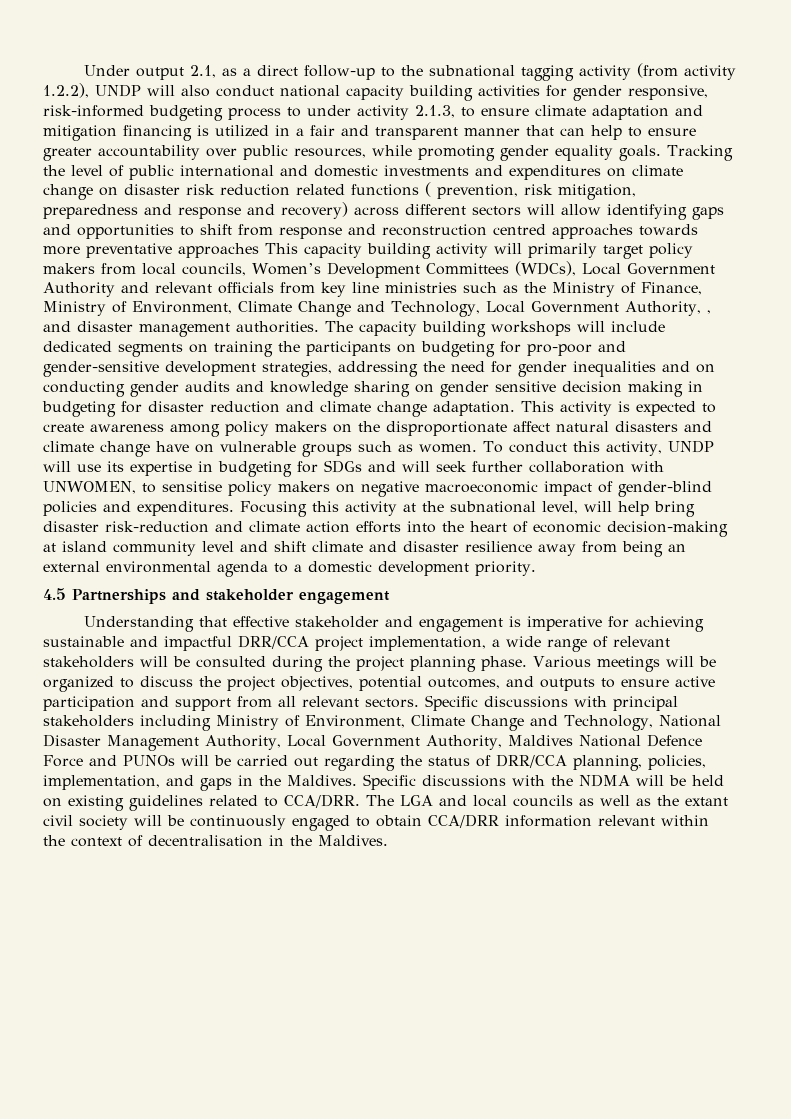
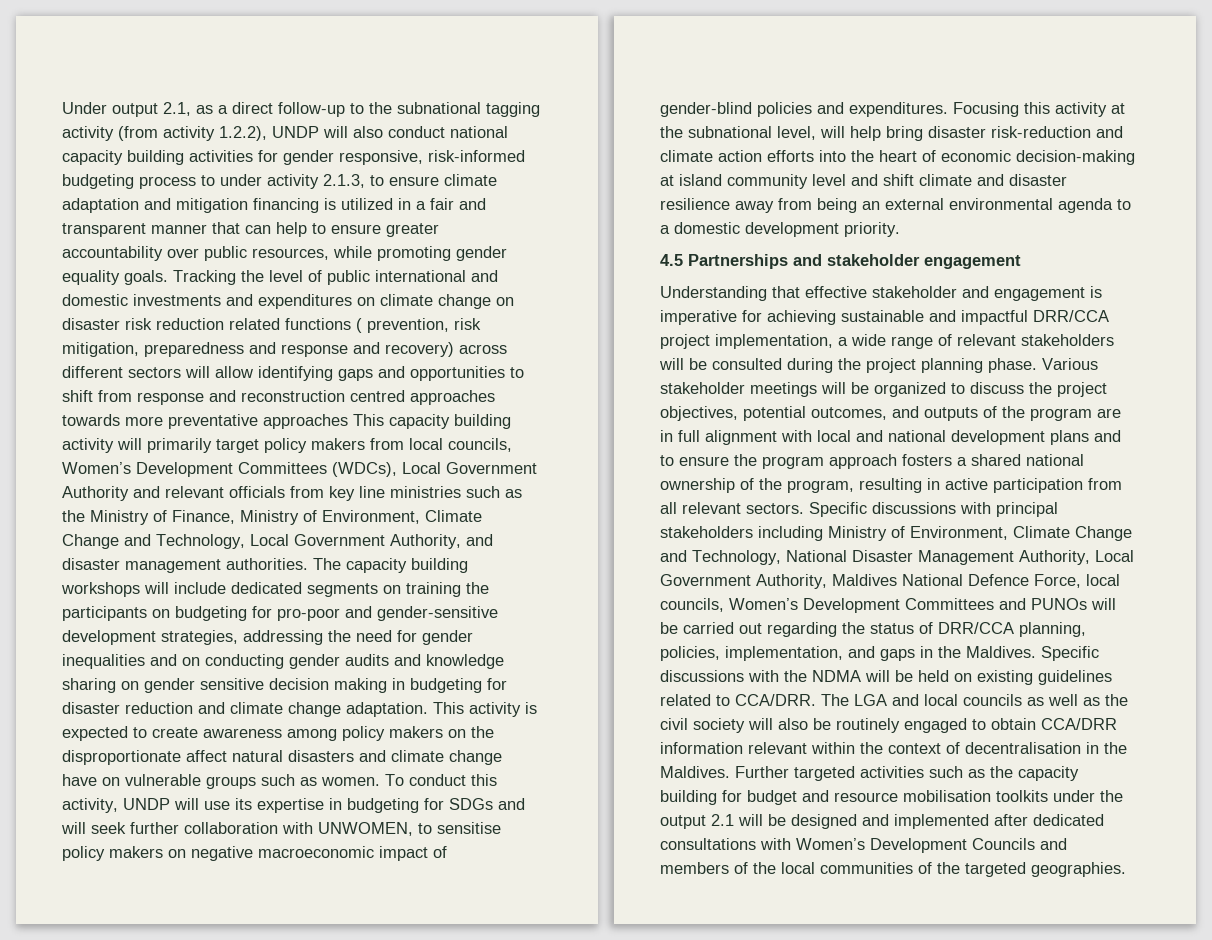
[706,310,711,314] , -> (461, 541) none
(591, 662) none -> [660,382,745,394] stakeholder
[601,676,715,688] [43,696,231,711] to ensure active participation and support -> [983,406,1121,421] [660,430,1121,445] [660,454,1084,469] [660,478,1083,493] of the program are in full alignment with local and national development plans and to ensure the program approach fosters a shared national ownership of the program, resulting in active participation
[43,755,83,767] Force -> [1034,574,1120,588] [660,598,994,613] Force, local councils, Women’s Development Committees
[685,797,728,806] extant -> (1128, 700) none
[167,815,286,830] be continuously -> [778,718,900,733] also be routinely
(388, 840) none -> [735,766,1079,781] [660,790,1123,805] [660,814,1104,829] [660,838,1067,853] [660,862,1126,877] Further targeted activities such as the capacity building for budget and resource mobilisation toolkits under the output 2.1 will be designed and implemented after dedicated consultations with Women’s Development Councils and members of the local communities of the targeted geographies.

